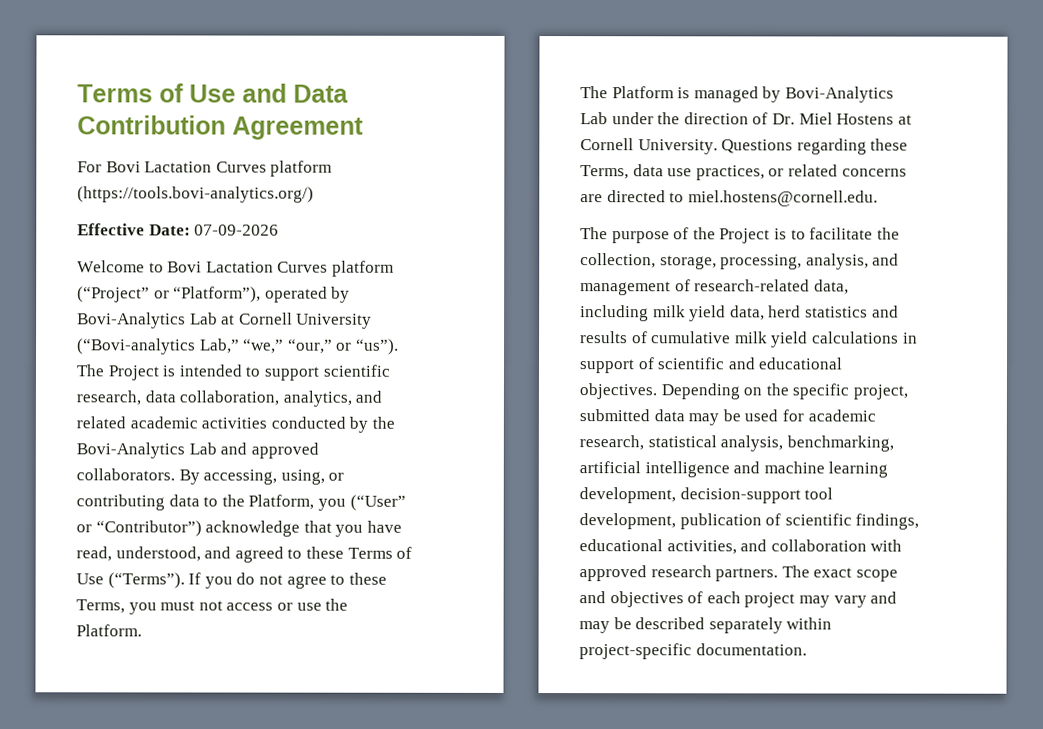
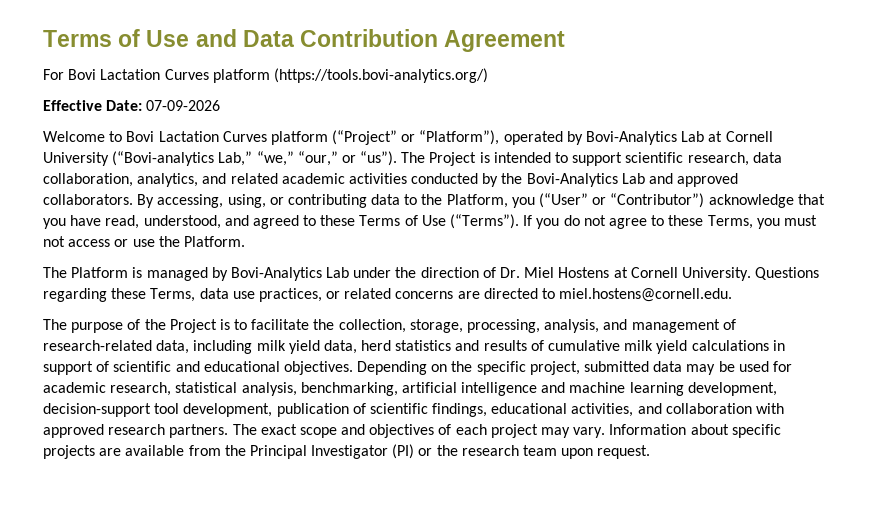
[833,591,898,608] [579,617,833,634] [579,643,807,660] vary and may be described separately within project-specific documentation. -> [573,424,781,438] [43,444,651,459] vary. Information about specific projects are available from the Principal Investigator (PI) or the research team upon request.

